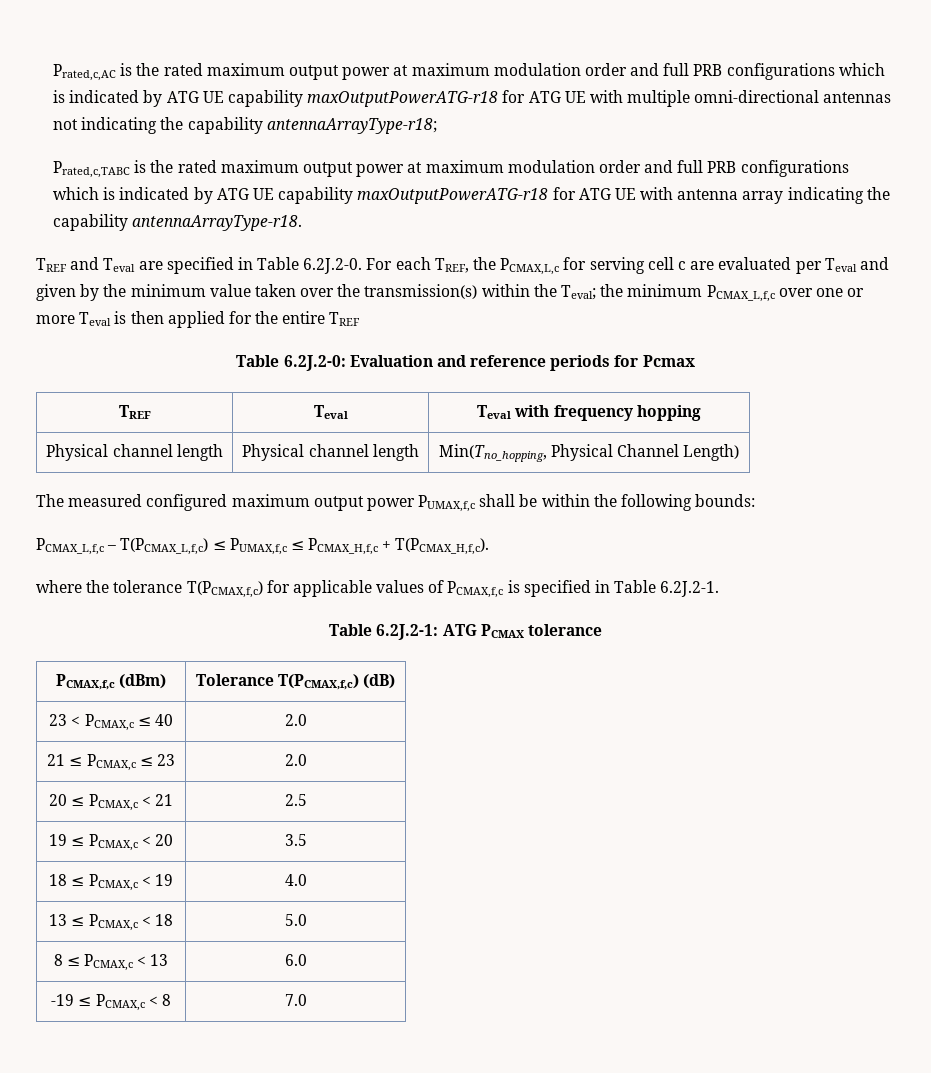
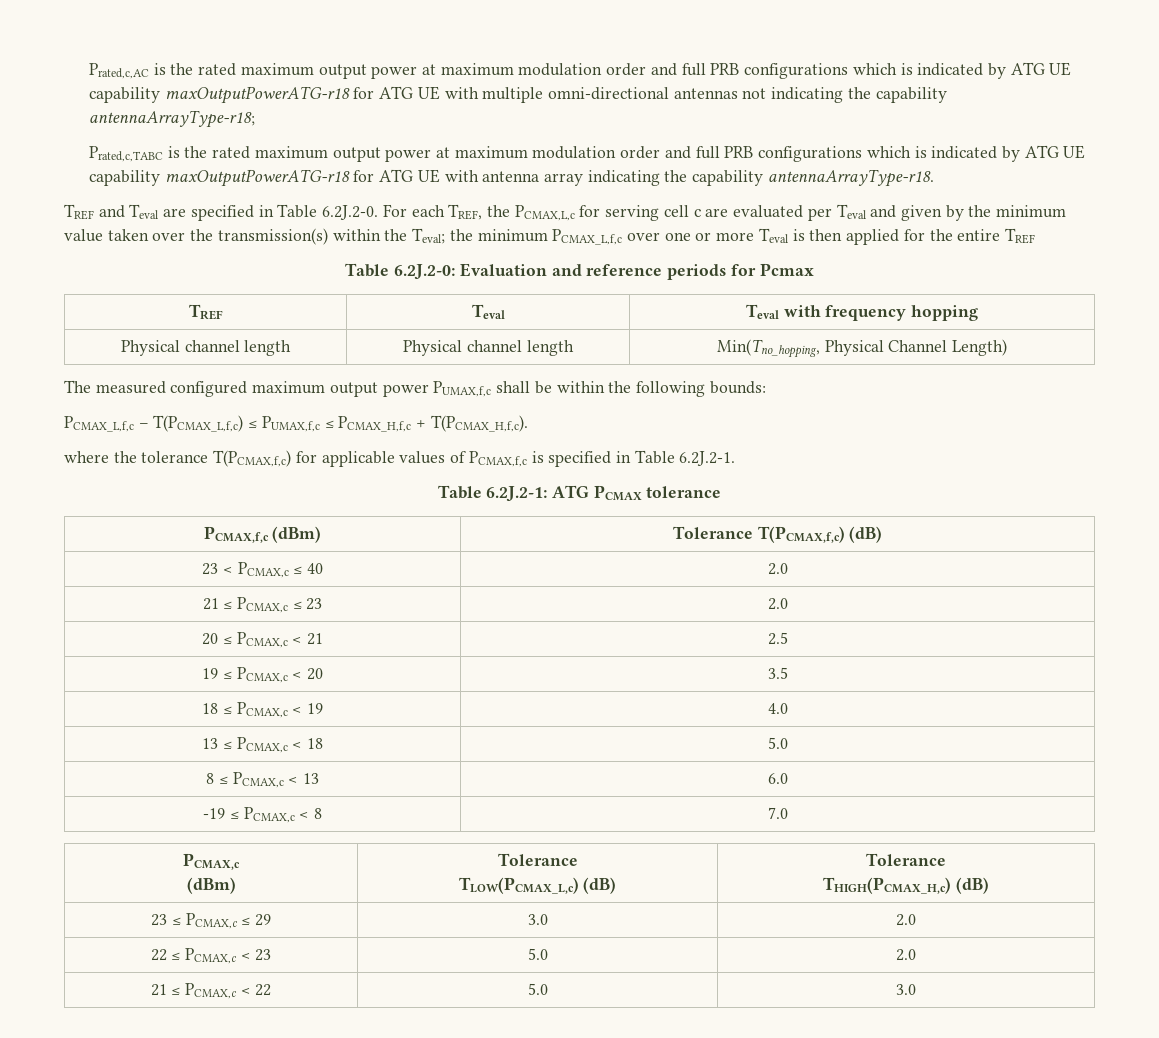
(307, 1000) none -> [183,853,240,870] [186,877,236,894] [497,853,578,866] [458,877,617,894] [866,853,946,866] [823,877,989,894] [151,913,271,929] [527,914,548,925] [896,914,916,926] [150,948,272,964] [527,948,548,960] [896,949,916,961] [150,983,272,999] [527,983,548,995] [896,984,916,995] // PCMAX,c // (dBm) | Tolerance // TLOW(PCMAX_L,c) (dB) | Tolerance // THIGH(PCMAX_H,c) (dB) // 23 ≤ PCMAX,c ≤ 29 | 3.0 | 2.0 // 22 ≤ PCMAX,c < 23 | 5.0 | 2.0 // 21 ≤ PCMAX,c < 22 | 5.0 | 3.0

